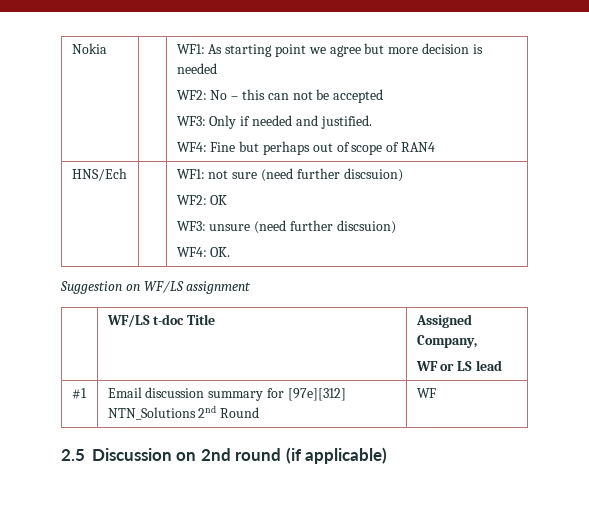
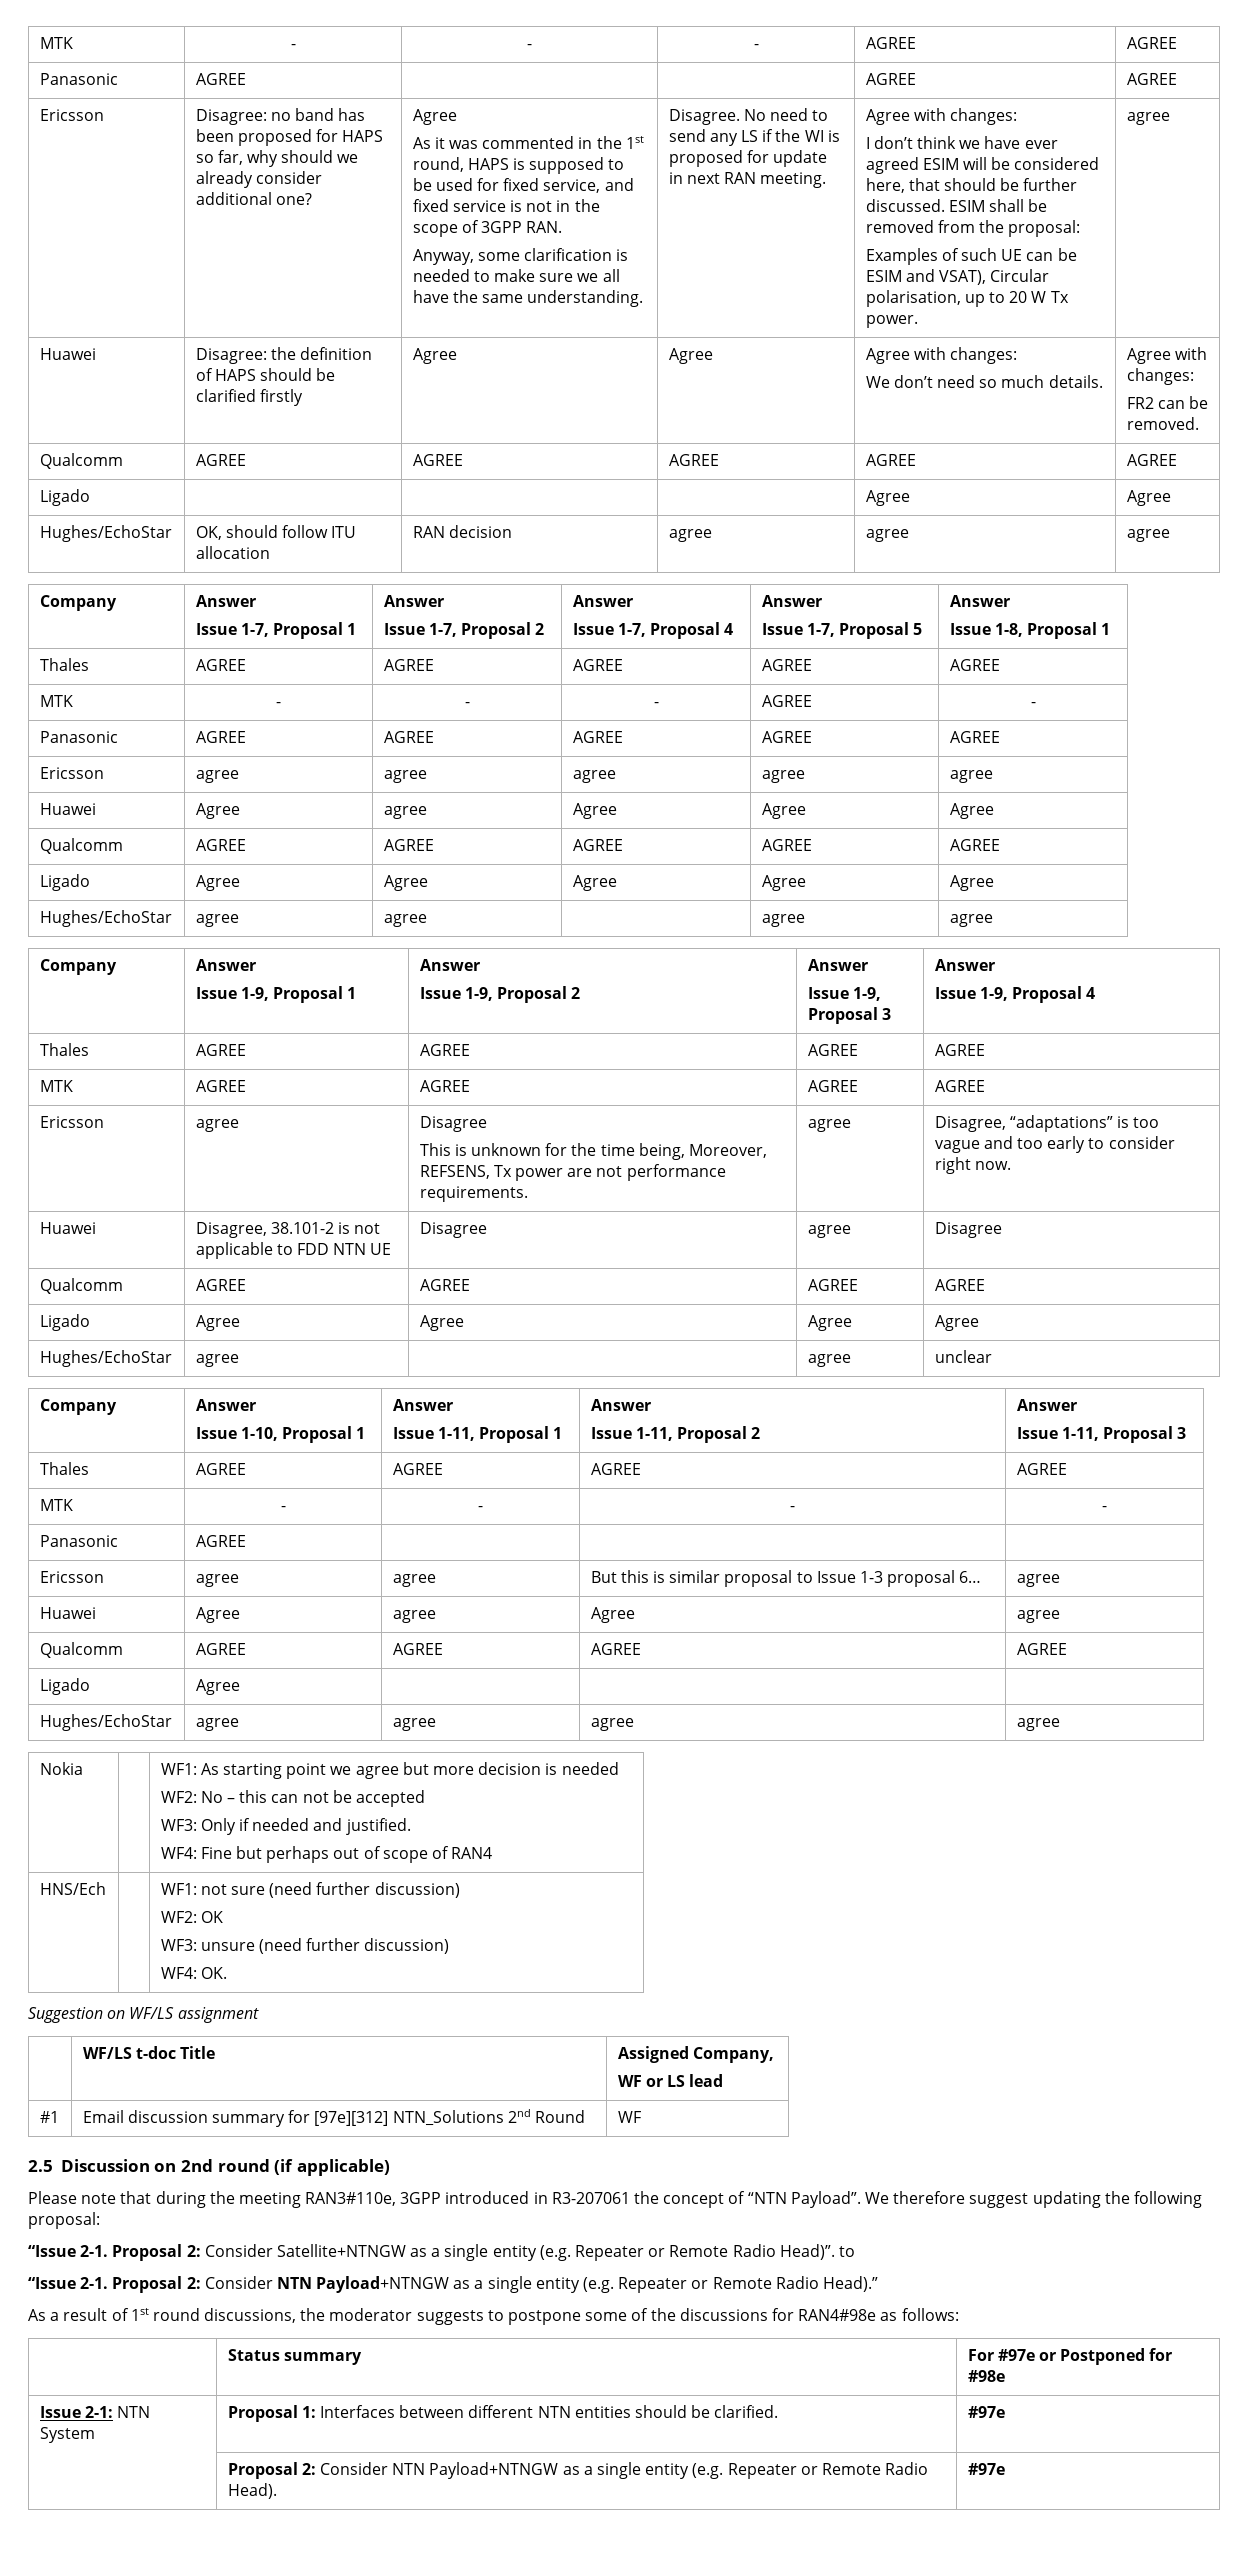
(71, 48) none -> [39,37,73,49] [290,44,296,49] [527,44,532,49] [753,44,759,49] [865,37,916,49] [1126,37,1177,49] [39,73,118,85] [195,73,246,85] [865,73,916,85] [1126,73,1177,85] [39,109,104,121] [195,108,366,125] [195,129,384,146] [195,150,359,167] [195,171,322,188] [195,192,312,205] [412,109,457,125] [412,136,644,149] [412,157,625,174] [412,178,634,193] [412,199,600,212] [412,220,563,237] [412,248,629,265] [412,269,620,282] [412,290,644,307] [668,108,829,125] [668,129,840,146] [668,150,828,167] [668,172,827,188] [865,108,1018,125] [865,136,1058,149] [865,157,1100,174] [865,178,1078,193] [865,199,1048,212] [865,220,1081,237] [865,248,1077,265] [865,269,1050,285] [865,290,1069,307] [865,315,918,328] [1126,112,1170,125] [39,348,96,360] [195,347,373,364] [195,368,336,381] [195,389,303,406] [412,348,457,364] [668,348,713,364] [865,347,1018,364] [865,375,1103,388] [1126,347,1207,364] [1126,368,1194,385] [1126,396,1209,409] [1126,417,1199,430] [39,453,123,469] [195,454,246,466] [412,454,463,466] [668,454,719,466] [865,454,916,466] [1126,454,1177,466] [39,489,90,506] [865,490,910,506] [1126,490,1171,506] [39,525,172,542] [195,525,357,540] [195,546,270,559] [412,525,512,538] [668,529,712,542] [865,529,909,542] [1126,529,1170,542] [39,595,117,611] [195,595,256,607] [195,622,357,639] [383,595,444,607] [383,622,545,639] [572,595,633,607] [572,622,734,639] [761,595,822,607] [761,622,923,639] [949,595,1010,607] [949,622,1111,639] [39,658,89,671] [195,659,246,671] [383,659,434,671] [572,659,623,671] [761,659,812,671] [949,659,1000,671] [39,695,73,707] [276,702,281,707] [464,702,470,707] [653,702,659,707] [761,695,812,707] [1030,702,1036,707] [39,731,118,743] [195,731,246,743] [383,731,434,743] [572,731,623,743] [761,731,812,743] [949,731,1000,743] [39,767,104,779] [195,770,239,783] [383,770,427,783] [572,770,616,783] [761,770,805,783] [949,770,993,783] [39,803,96,815] [195,803,240,819] [383,806,427,819] [572,803,617,819] [761,803,806,819] [949,803,994,819] [39,838,123,854] [195,839,246,851] [383,839,434,851] [572,839,623,851] [761,839,812,851] [949,839,1000,851] [39,874,90,891] [195,875,240,891] [383,875,428,891] [572,875,617,891] [761,875,806,891] [949,875,994,891] [39,910,172,927] [195,914,239,927] [383,914,427,927] [761,914,805,927] [949,914,993,927] [39,959,117,975] [195,959,256,971] [195,986,357,1003] [419,959,480,971] [419,986,581,1003] [807,959,868,971] [807,987,881,1001] [807,1007,891,1024] [934,959,995,971] [934,986,1096,1003] [39,1043,89,1056] [195,1044,246,1056] [419,1044,470,1056] [807,1044,858,1056] [934,1044,985,1056] [39,1080,73,1092] [195,1080,246,1092] [419,1080,470,1092] [807,1080,858,1092] [934,1080,985,1092] [39,1116,104,1128] [195,1119,239,1132] [419,1116,487,1132] [419,1143,767,1160] [419,1164,726,1181] [419,1186,528,1202] [807,1119,851,1132] [934,1115,1160,1132] [934,1136,1175,1153] [934,1157,1011,1174] [39,1222,96,1234] [195,1222,381,1238] [195,1242,392,1259] [419,1222,487,1238] [807,1225,851,1238] [934,1222,1002,1238] [39,1278,123,1294] [195,1279,246,1291] [419,1279,470,1291] [807,1279,858,1291] [934,1279,985,1291] [39,1314,90,1331] [195,1315,240,1331] [419,1315,464,1331] [807,1315,852,1331] [934,1315,979,1331] [39,1350,172,1367] [195,1354,239,1367] [807,1354,851,1367] [934,1350,992,1363] [39,1399,117,1415] [195,1399,256,1411] [195,1426,366,1443] [392,1399,453,1411] [392,1426,563,1443] [590,1399,651,1411] [590,1426,761,1443] [1016,1399,1077,1411] [1016,1426,1187,1443] [39,1462,89,1475] [195,1463,246,1475] [392,1463,443,1475] [590,1463,641,1475] [1016,1463,1067,1475] [39,1499,73,1511] [280,1506,286,1511] [478,1506,483,1511] [790,1506,795,1511] [1102,1506,1107,1511] [39,1535,118,1547] [195,1535,246,1547] [39,1571,104,1583] [195,1574,239,1587] [392,1574,436,1587] [590,1570,982,1587] [1016,1574,1060,1587] [39,1607,96,1619] [195,1607,240,1623] [392,1610,436,1623] [590,1607,635,1623] [1016,1610,1060,1623] [39,1642,123,1658] [195,1643,246,1655] [392,1643,443,1655] [590,1643,641,1655] [1016,1643,1067,1655] [39,1678,90,1695] [195,1679,240,1695] [39,1714,172,1731] [195,1718,239,1731] [392,1718,436,1731] [590,1718,634,1731] [1016,1718,1060,1731] MTK | - | - | - | AGREE | AGREE // Panasonic | AGREE | | | AGREE | AGREE // Ericsson | Disagree: no band has been proposed for HAPS so far, why should we already consider additional one? | Agree // As it was commented in the 1st round, HAPS is supposed to be used for fixed service, and fixed service is not in the scope of 3GPP RAN. // Anyway, some clarification is needed to make sure we all have the same understanding. | Disagree. No need to send any LS if the WI is proposed for update in next RAN meeting. | Agree with changes: // I don’t think we have ever agreed ESIM will be considered here, that should be further discussed. ESIM shall be removed from the proposal: // Examples of such UE can be ESIM and VSAT), Circular polarisation, up to 20 W Tx power. | agree // Huawei | Disagree: the definition of HAPS should be clarified firstly | Agree | Agree | Agree with changes: // We don’t need so much details. | Agree with changes: // FR2 can be removed. // Qualcomm | AGREE | AGREE | AGREE | AGREE | AGREE // Ligado | | | | Agree | Agree // Hughes/EchoStar | OK, should follow ITU allocation | RAN decision | agree | agree | agree // Company | Answer // Issue 1-7, Proposal 1 | Answer // Issue 1-7, Proposal 2 | Answer // Issue 1-7, Proposal 4 | Answer // Issue 1-7, Proposal 5 | Answer // Issue 1-8, Proposal 1 // Thales | AGREE | AGREE | AGREE | AGREE | AGREE // MTK | - | - | - | AGREE | - // Panasonic | AGREE | AGREE | AGREE | AGREE | AGREE // Ericsson | agree | agree | agree | agree | agree // Huawei | Agree | agree | Agree | Agree | Agree // Qualcomm | AGREE | AGREE | AGREE | AGREE | AGREE // Ligado | Agree | Agree | Agree | Agree | Agree // Hughes/EchoStar | agree | agree | | agree | agree // Company | Answer // Issue 1-9, Proposal 1 | Answer // Issue 1-9, Proposal 2 | Answer // Issue 1-9, Proposal 3 | Answer // Issue 1-9, Proposal 4 // Thales | AGREE | AGREE | AGREE | AGREE // MTK | AGREE | AGREE | AGREE | AGREE // Ericsson | agree | Disagree // This is unknown for the time being, Moreover, REFSENS, Tx power are not performance requirements. | agree | Disagree, “adaptations” is too vague and too early to consider right now. // Huawei | Disagree, 38.101-2 is not applicable to FDD NTN UE | Disagree | agree | Disagree // Qualcomm | AGREE | AGREE | AGREE | AGREE // Ligado | Agree | Agree | Agree | Agree // Hughes/EchoStar | agree | | agree | unclear // Company | Answer // Issue 1-10, Proposal 1 | Answer // Issue 1-11, Proposal 1 | Answer // Issue 1-11, Proposal 2 | Answer // Issue 1-11, Proposal 3 // Thales | AGREE | AGREE | AGREE | AGREE // MTK | - | - | - | - // Panasonic | AGREE | | | // Ericsson | agree | agree | But this is similar proposal to Issue 1-3 proposal 6… | agree // Huawei | Agree | agree | Agree | agree // Qualcomm | AGREE | AGREE | AGREE | AGREE // Ligado | Agree | | | // Hughes/EchoStar | agree | agree | agree | agree //
[343,168,403,182] discsuion) -> [374,1882,460,1898] discussion)
[336,220,396,234] discsuion) -> [364,1938,450,1954] discussion)
(388, 455) none -> [28,2191,1202,2208] [28,2212,100,2229] [28,2244,855,2261] [28,2276,878,2293] [28,2308,959,2325] [227,2349,362,2365] [967,2348,1173,2365] [967,2370,1005,2382] [39,2406,151,2418] [39,2427,95,2443] [227,2405,779,2422] [967,2406,1005,2418] [227,2462,929,2479] [227,2483,277,2499] [967,2463,1005,2475] // Please note that during the meeting RAN3#110e, 3GPP introduced in R3-207061 the concept of “NTN Payload”. We therefore suggest updating the following proposal: // “Issue 2-1. Proposal 2: Consider Satellite+NTNGW as a single entity (e.g. Repeater or Remote Radio Head)”. to // “Issue 2-1. Proposal 2: Consider NTN Payload+NTNGW as a single entity (e.g. Repeater or Remote Radio Head).” // As a result of 1st round discussions, the moderator suggests to postpone some of the discussions for RAN4#98e as follows: // | Status summary | For #97e or Postponed for #98e // Issue 2-1: NTN System | Proposal 1: Interfaces between different NTN entities should be clarified. | #97e // | Proposal 2: Consider NTN Payload+NTNGW as a single entity (e.g. Repeater or Remote Radio Head). | #97e

